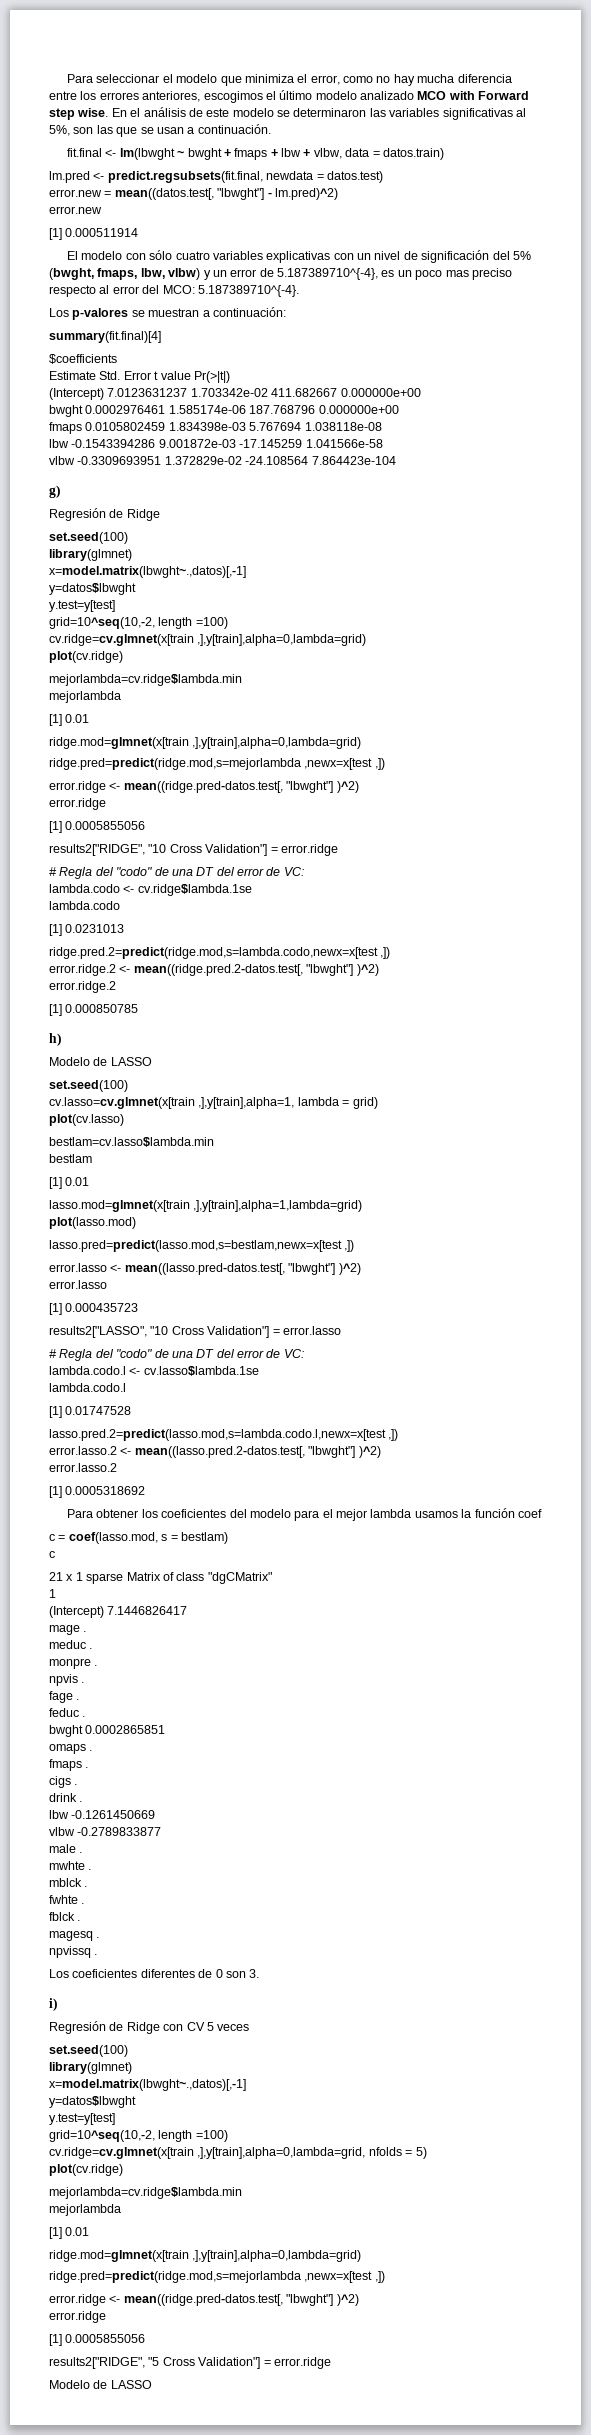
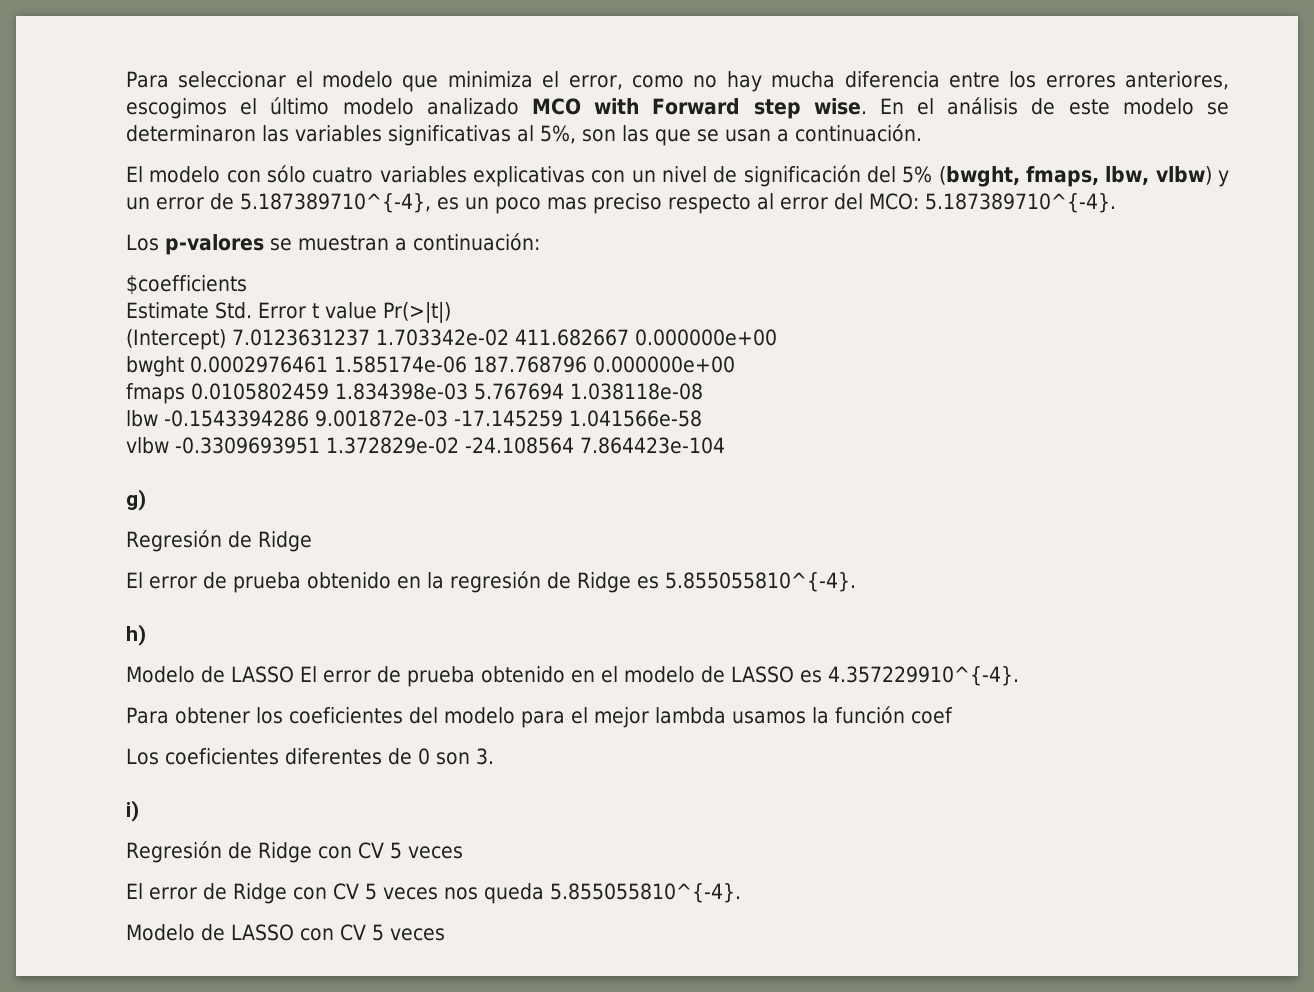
[67,148,444,160] [49,171,383,183] [49,188,338,200] [49,206,102,214] [49,228,139,240] // fit.final <- lm(lbwght ~ bwght + fmaps + lbw + vlbw, data = datos.train) // lm.pred <- predict.regsubsets(fit.final, newdata = datos.test) // error.new = mean((datos.test[, "lbwght"] - lm.pred)^2) // error.new // [1] 0.000511914 -> (922, 133) none
[49,331,161,343] // summary(fit.final)[4] -> (540, 242) none
[49,532,128,544] [49,549,132,561] [49,566,246,578] [49,583,136,595] [49,600,115,612] [49,617,228,629] [49,634,367,646] [49,651,123,663] [49,674,242,686] [49,691,121,703] [49,714,90,726] [49,737,362,749] [49,758,385,770] [49,781,359,793] [49,798,106,810] [49,821,146,833] [49,844,338,856] [49,867,304,879] [49,884,252,896] [49,901,120,910] [49,924,125,936] [49,947,391,959] [49,964,379,976] [49,981,116,993] [49,1004,139,1016] [49,1033,62,1046] [49,1057,152,1066] [49,1080,128,1092] [49,1097,378,1109] [49,1114,124,1126] [49,1137,214,1147] [49,1154,92,1163] [49,1177,90,1189] [49,1200,363,1212] [49,1217,136,1229] [49,1240,355,1252] [49,1263,361,1275] [49,1280,107,1289] [49,1303,139,1315] [49,1326,341,1338] [49,1349,304,1361] [49,1366,259,1376] [49,1383,126,1392] [49,1406,132,1418] [49,1429,399,1441] [49,1446,381,1458] [49,1463,117,1472] [49,1486,146,1498] set.seed(100) // library(glmnet) // x=model.matrix(lbwght~.,datos)[,-1] // y=datos$lbwght // y.test=y[test] // grid=10^seq(10,-2, length =100) // cv.ridge=cv.glmnet(x[train ,],y[train],alpha=0,lambda=grid) // plot(cv.ridge) // mejorlambda=cv.ridge$lambda.min // mejorlambda // [1] 0.01 // ridge.mod=glmnet(x[train ,],y[train],alpha=0,lambda=grid) // ridge.pred=predict(ridge.mod,s=mejorlambda ,newx=x[test ,]) // error.ridge <- mean((ridge.pred-datos.test[, "lbwght"] )^2) // error.ridge // [1] 0.0005855056 // results2["RIDGE", "10 Cross Validation"] = error.ridge // # Regla del "codo" de una DT del error de VC: // lambda.codo <- cv.ridge$lambda.1se // lambda.codo // [1] 0.0231013 // ridge.pred.2=predict(ridge.mod,s=lambda.codo,newx=x[test ,]) // error.ridge.2 <- mean((ridge.pred.2-datos.test[, "lbwght"] )^2) // error.ridge.2 // [1] 0.000850785 // h) // Modelo de LASSO // set.seed(100) // cv.lasso=cv.glmnet(x[train ,],y[train],alpha=1, lambda = grid) // plot(cv.lasso) // bestlam=cv.lasso$lambda.min // bestlam // [1] 0.01 // lasso.mod=glmnet(x[train ,],y[train],alpha=1,lambda=grid) // plot(lasso.mod) // lasso.pred=predict(lasso.mod,s=bestlam,newx=x[test ,]) // error.lasso <- mean((lasso.pred-datos.test[, "lbwght"] )^2) // error.lasso // [1] 0.000435723 // results2["LASSO", "10 Cross Validation"] = error.lasso // # Regla del "codo" de una DT del error de VC: // lambda.codo.l <- cv.lasso$lambda.1se // lambda.codo.l // [1] 0.01747528 // lasso.pred.2=predict(lasso.mod,s=lambda.codo.l,newx=x[test ,]) // error.lasso.2 <- mean((lasso.pred.2-datos.test[, "lbwght"] )^2) // error.lasso.2 // [1] 0.0005318692 -> [126,571,856,593] [126,624,146,646] [126,666,1019,687] El error de prueba obtenido en la regresión de Ridge es 5.855055810^{-4}. // h) // Modelo de LASSO El error de prueba obtenido en el modelo de LASSO es 4.357229910^{-4}.
[49,1532,228,1544] [49,1551,55,1558] [49,1572,272,1584] [49,1589,56,1598] [49,1606,188,1618] [49,1625,87,1635] [49,1640,93,1649] [49,1658,98,1669] [49,1674,85,1686] [49,1691,80,1703] [49,1708,86,1717] [49,1725,166,1737] [49,1744,93,1754] [49,1759,89,1771] [49,1776,78,1788] [49,1793,83,1802] [49,1810,156,1819] [49,1827,162,1836] [49,1844,83,1853] [49,1861,92,1870] [49,1878,88,1887] [49,1895,85,1904] [49,1912,81,1921] [49,1931,100,1941] [49,1946,98,1958] // c = coef(lasso.mod, s = bestlam) // c // 21 x 1 sparse Matrix of class "dgCMatrix" // 1 // (Intercept) 7.1446826417 // mage . // meduc . // monpre . // npvis . // fage . // feduc . // bwght 0.0002865851 // omaps . // fmaps . // cigs . // drink . // lbw -0.1261450669 // vlbw -0.2789833877 // male . // mwhte . // mblck . // fwhte . // fblck . // magesq . // npvissq . -> (953, 715) none
[49,2045,128,2057] [49,2062,132,2074] [49,2079,246,2091] [49,2096,136,2108] [49,2113,115,2125] [49,2130,228,2142] [49,2147,427,2159] [49,2164,123,2176] [49,2187,242,2199] [49,2204,121,2216] [49,2227,90,2239] [49,2250,362,2262] [49,2271,385,2283] [49,2294,359,2306] [49,2311,106,2323] [49,2334,146,2346] [49,2357,331,2369] [49,2380,152,2389] set.seed(100) // library(glmnet) // x=model.matrix(lbwght~.,datos)[,-1] // y=datos$lbwght // y.test=y[test] // grid=10^seq(10,-2, length =100) // cv.ridge=cv.glmnet(x[train ,],y[train],alpha=0,lambda=grid, nfolds = 5) // plot(cv.ridge) // mejorlambda=cv.ridge$lambda.min // mejorlambda // [1] 0.01 // ridge.mod=glmnet(x[train ,],y[train],alpha=0,lambda=grid) // ridge.pred=predict(ridge.mod,s=mejorlambda ,newx=x[test ,]) // error.ridge <- mean((ridge.pred-datos.test[, "lbwght"] )^2) // error.ridge // [1] 0.0005855056 // results2["RIDGE", "5 Cross Validation"] = error.ridge // Modelo de LASSO -> [126,883,741,904] [126,924,445,941] El error de Ridge con CV 5 veces nos queda 5.855055810^{-4}. // Modelo de LASSO con CV 5 veces

